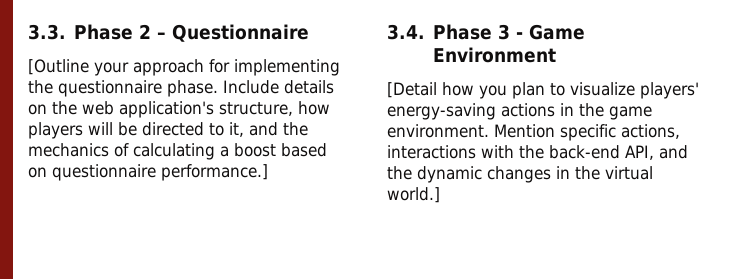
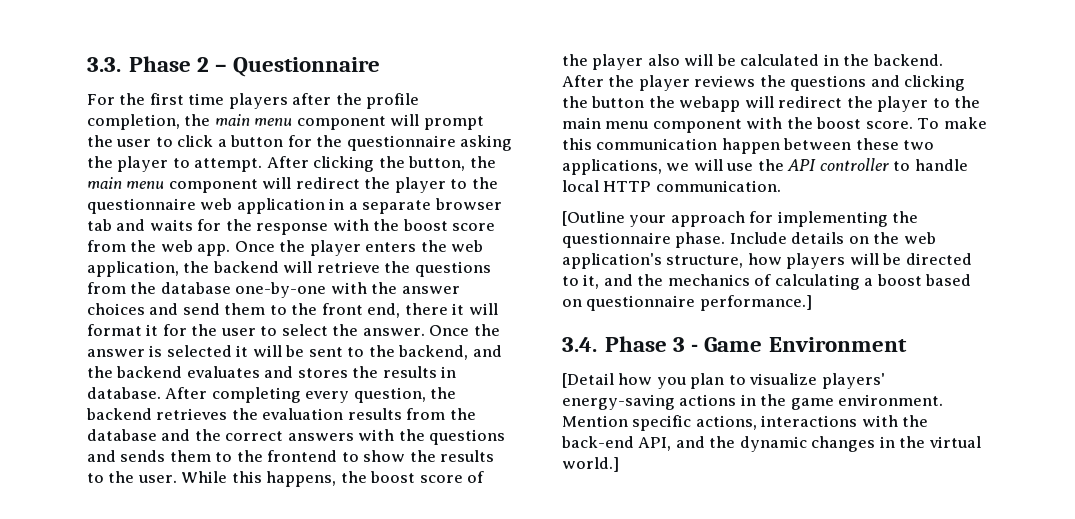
(310, 33) none -> [87,93,420,109] [87,114,484,130] [87,135,513,151] [87,156,496,172] [87,177,498,193] [87,198,502,214] [87,219,496,235] [87,240,484,256] [87,261,491,277] [87,282,460,298] [87,303,498,318] [87,324,500,336] [87,345,502,360] [87,366,457,378] [87,387,457,403] [86,408,476,420] [87,429,506,445] [87,450,495,462] [87,471,485,487] [562,54,943,70] [562,75,966,91] [562,96,981,112] [562,117,987,133] [562,138,935,154] [562,158,968,175] [562,180,781,192] // For the first time players after the profile completion, the main menu component will prompt the user to click a button for the questionnaire asking the player to attempt. After clicking the button, the main menu component will redirect the player to the questionnaire web application in a separate browser tab and waits for the response with the boost score from the web app. Once the player enters the web application, the backend will retrieve the questions from the database one-by-one with the answer choices and send them to the front end, there it will format it for the user to select the answer. Once the answer is selected it will be sent to the backend, and the backend evaluates and stores the results in database. After completing every question, the backend retrieves the evaluation results from the database and the correct answers with the questions and sends them to the frontend to show the results to the user. While this happens, the boost score of the player also will be calculated in the backend. After the player reviews the questions and clicking the button the webapp will redirect the player to the main menu component with the boost score. To make this communication happen between these two applications, we will use the API controller to handle local HTTP communication.

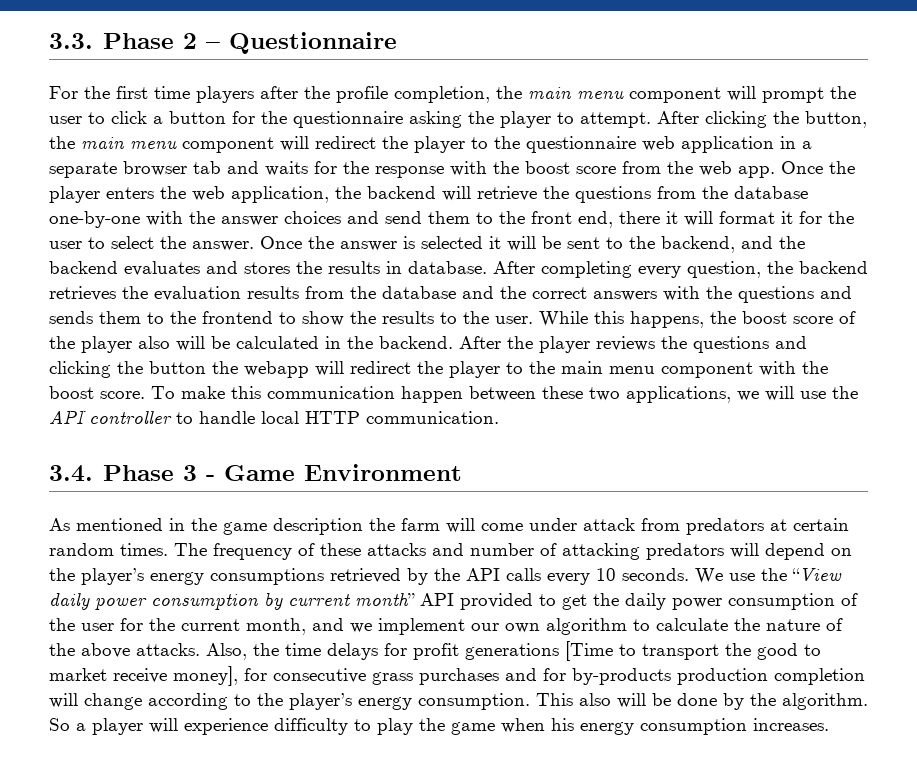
[562,211,919,227] [562,232,936,248] [562,253,972,269] [562,274,972,290] [562,295,812,311] // [Outline your approach for implementing the questionnaire phase. Include details on the web application's structure, how players will be directed to it, and the mechanics of calculating a boost based on questionnaire performance.] -> (499, 417) none
[562,373,885,389] [562,394,944,410] [562,415,929,431] [561,436,981,452] [562,457,619,472] [Detail how you plan to visualize players' energy-saving actions in the game environment. Mention specific actions, interactions with the back-end API, and the dynamic changes in the virtual world.] -> [49,518,849,535] [49,543,852,560] [49,568,842,585] [49,592,858,610] [49,618,843,635] [49,641,821,661] [49,666,865,686] [49,693,868,710] [49,718,829,735] As mentioned in the game description the farm will come under attack from predators at certain random times. The frequency of these attacks and number of attacking predators will depend on the player’s energy consumptions retrieved by the API calls every 10 seconds. We use the “View daily power consumption by current month” API provided to get the daily power consumption of the user for the current month, and we implement our own algorithm to calculate the nature of the above attacks. Also, the time delays for profit generations [Time to transport the good to market receive money], for consecutive grass purchases and for by-products production completion will change according to the player’s energy consumption. This also will be done by the algorithm. So a player will experience difficulty to play the game when his energy consumption increases.

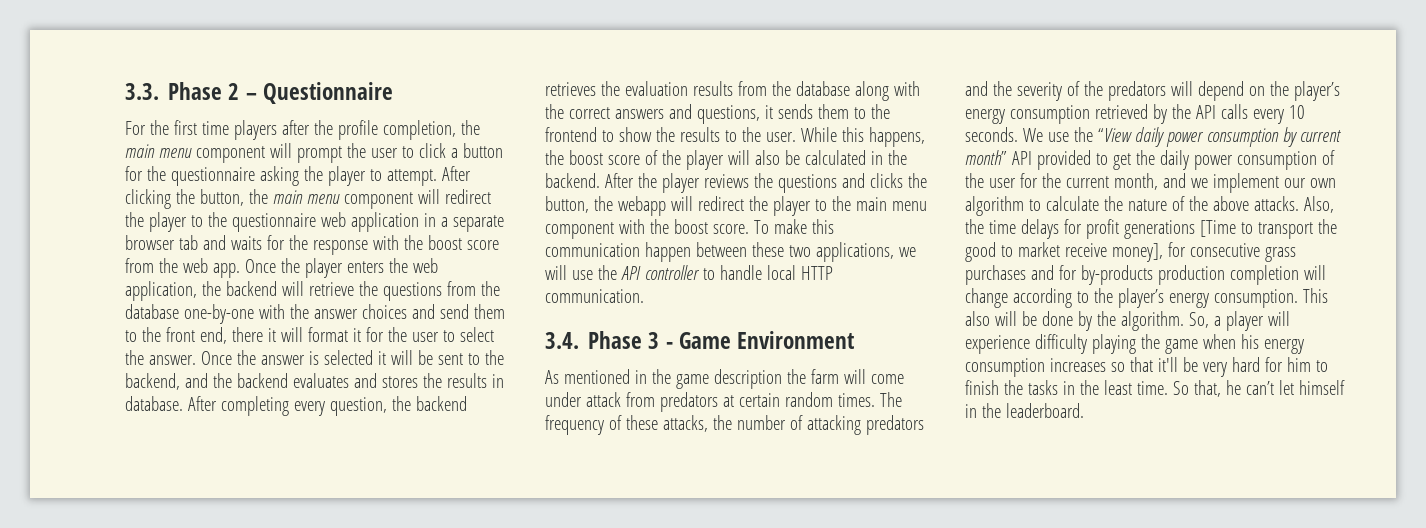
[462,286,494,299] and -> [854,81,920,101] along with
[663,286,852,303] with the questions and -> [668,104,773,124] and questions, it
[138,336,205,351] also will -> [727,150,780,165] will also
[49,361,206,378] clicking the button -> [869,173,927,188] [545,196,589,213] clicks the button,
[367,543,464,556] attacks and -> [662,415,732,432] attacks, the
(724, 551) none -> [965,81,1166,101] and the severity of the predators
[210,568,324,585] consumptions -> [1009,105,1090,124] consumption
[49,718,70,731] So -> [1188,312,1209,328] So,
[354,718,413,735] to play -> [1091,334,1136,354] playing
[753,718,829,731] increases. -> [1049,357,1328,377] [965,380,1345,397] [965,403,1084,418] increases so that it'll be very hard for him to finish the tasks in the least time. So that, he can’t let himself in the leaderboard.

